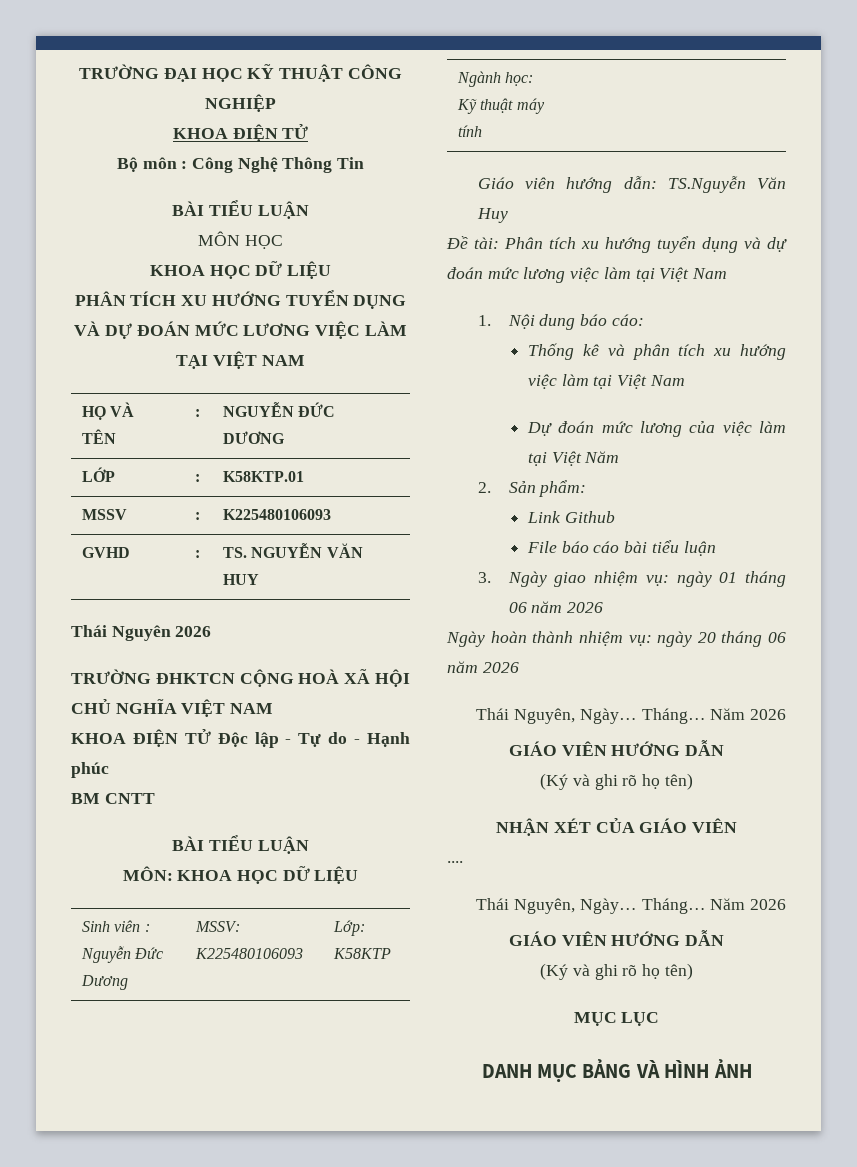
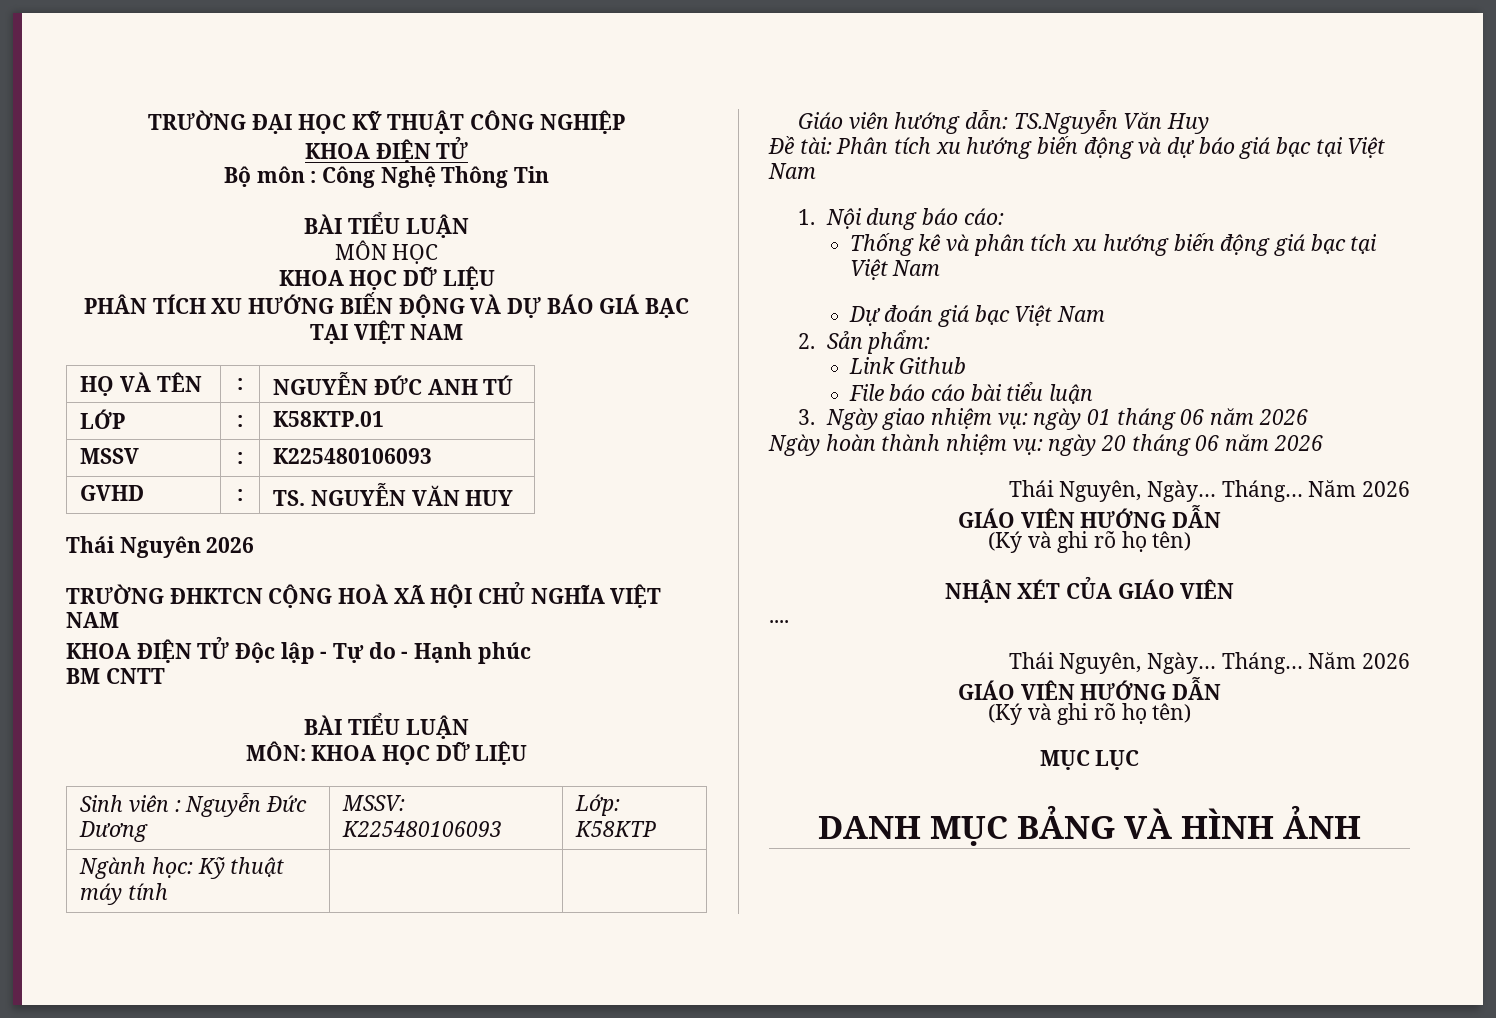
[285,290,407,309] [74,321,407,339] TUYỂN DỤNG VÀ DỰ ĐOÁN MỨC LƯƠNG VIỆC LÀM -> [339,292,689,318] BIẾN ĐỘNG VÀ DỰ BÁO GIÁ BẠC
[223,431,286,444] DƯƠNG -> [427,375,514,395] ANH TÚ
[657,236,787,253] [447,267,631,283] tuyển dụng và dự đoán mức lương việc làm -> [1037,136,1312,159] biến động và dự báo giá bạc
[528,374,589,389] việc làm -> [1173,233,1346,256] biến động giá bạc
[601,421,786,437] [528,451,620,466] mức lương của việc làm tại Việt Năm -> [938,305,1106,327] giá bạc Việt Nam

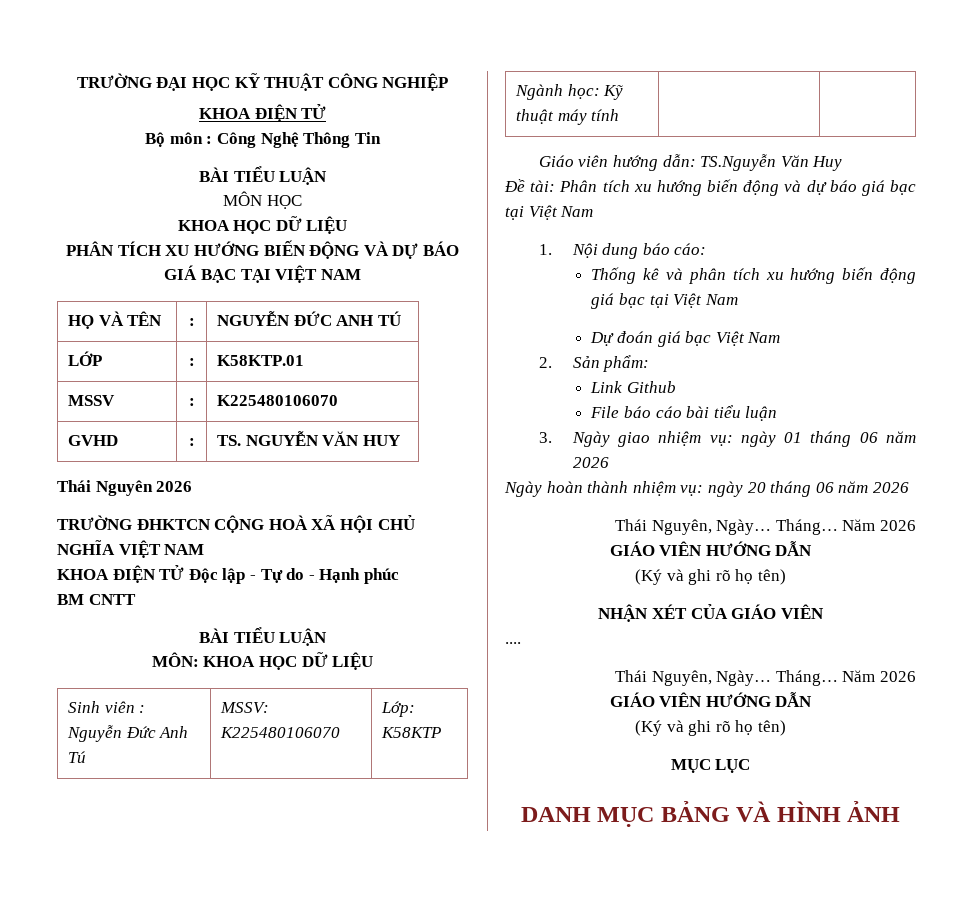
[273,448,433,464] K225480106093 -> [217,395,339,406] K225480106070
[79,821,149,842] Dương -> [159,726,189,738] [68,751,87,763] Anh Tú
[342,821,503,837] K225480106093 -> [220,727,341,738] K225480106070

